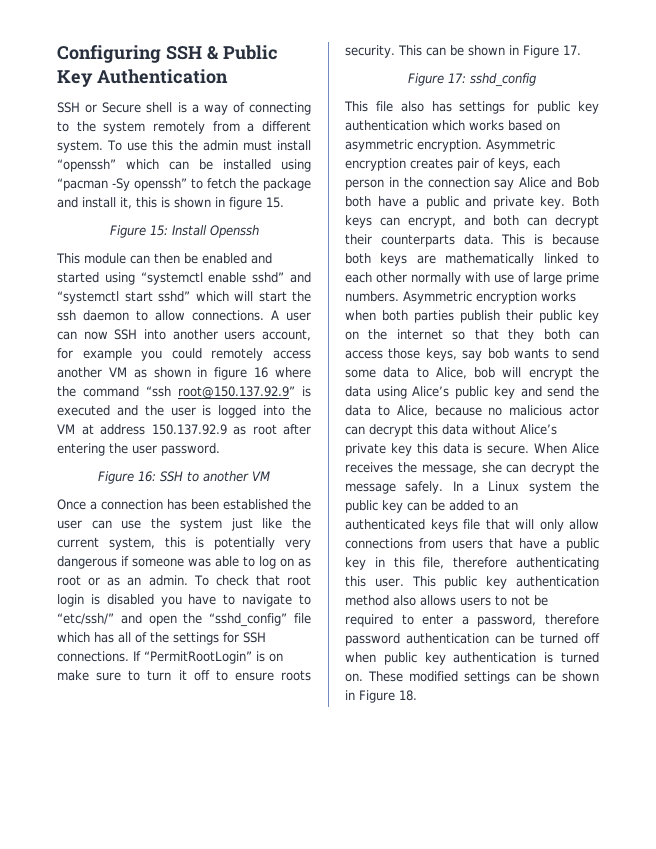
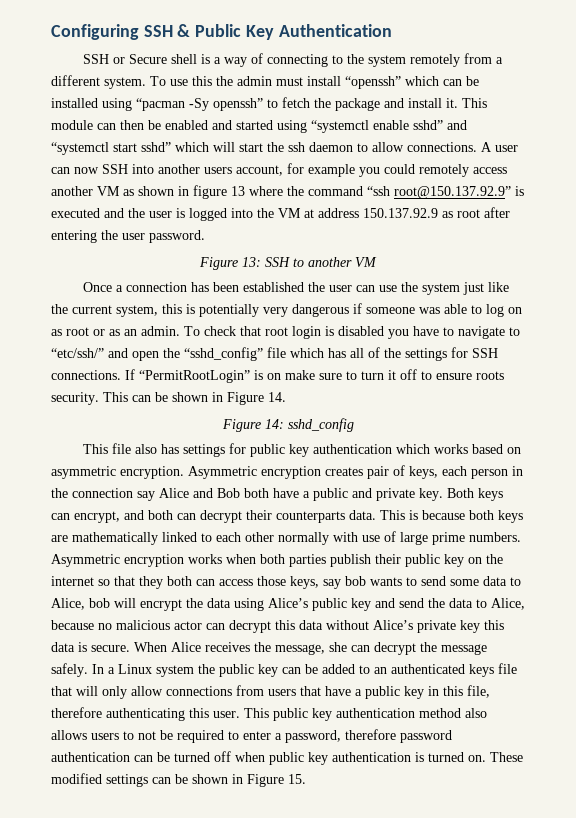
[120,197,284,210] [109,225,259,238] it, this is shown in figure 15. // Figure 15: Install Openssh // -> [446,98,458,108] it.
[254,367,269,378] 16 -> [231,186,245,196] 13
[138,471,156,482] 16: -> [242,257,261,267] 13:
[562,45,581,55] [408,73,466,86] 17. // Figure 17: -> [268,392,286,402] [221,419,284,432] 14. // Figure 14:
[399,690,417,701] 18. -> [288,774,306,784] 15.

